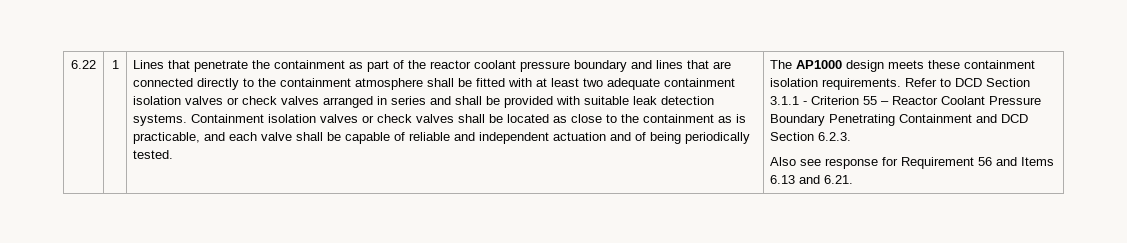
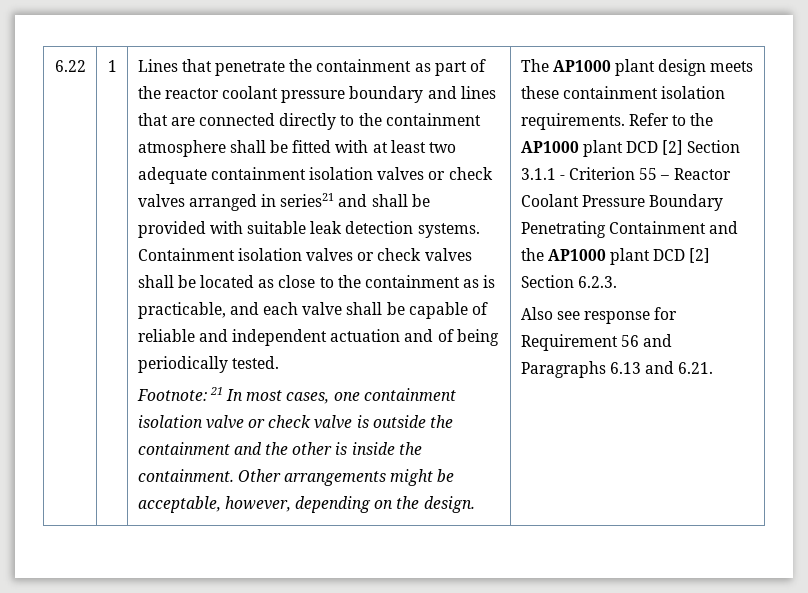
[391,96,427,105] series -> [280,193,335,207] series21
(174, 154) none -> [136,387,456,404] [137,415,453,429] [137,442,422,455] [137,469,455,486] [137,496,475,513] // Footnote: 21 In most cases, one containment isolation valve or check valve is outside the containment and the other is inside the containment. Other arrangements might be acceptable, however, depending on the design.
(843, 64) none -> [614,59,655,76] plant
[955,78,983,87] DCD -> [690,113,714,126] [520,140,684,157] the AP1000 plant DCD [2]
[1001,114,1029,123] DCD -> [520,248,711,265] the AP1000 plant DCD [2]
[1021,157,1055,166] Items -> [520,361,606,378] Paragraphs

